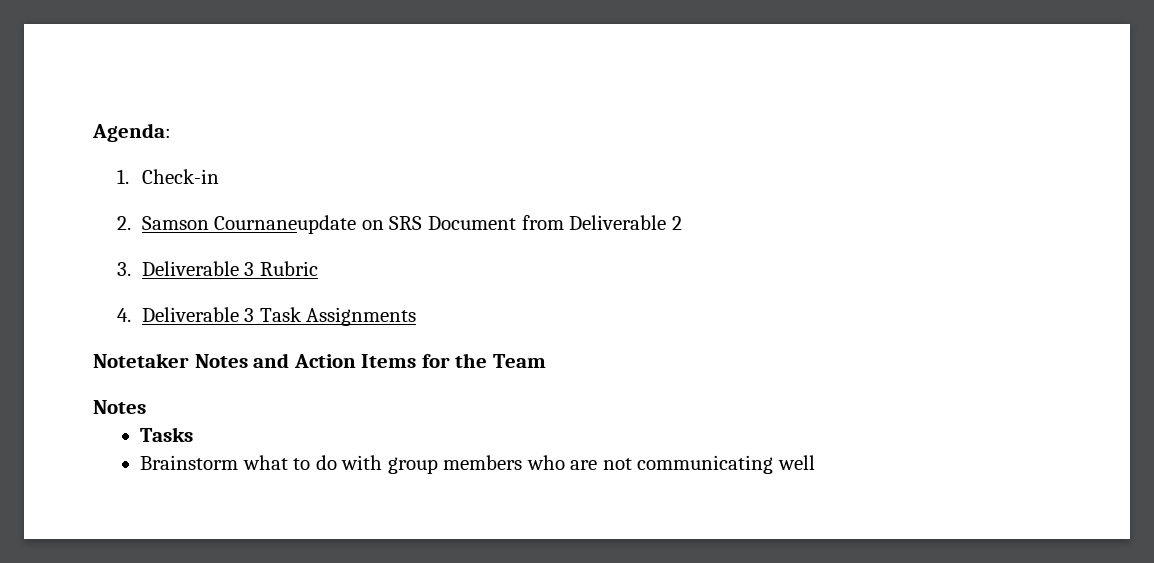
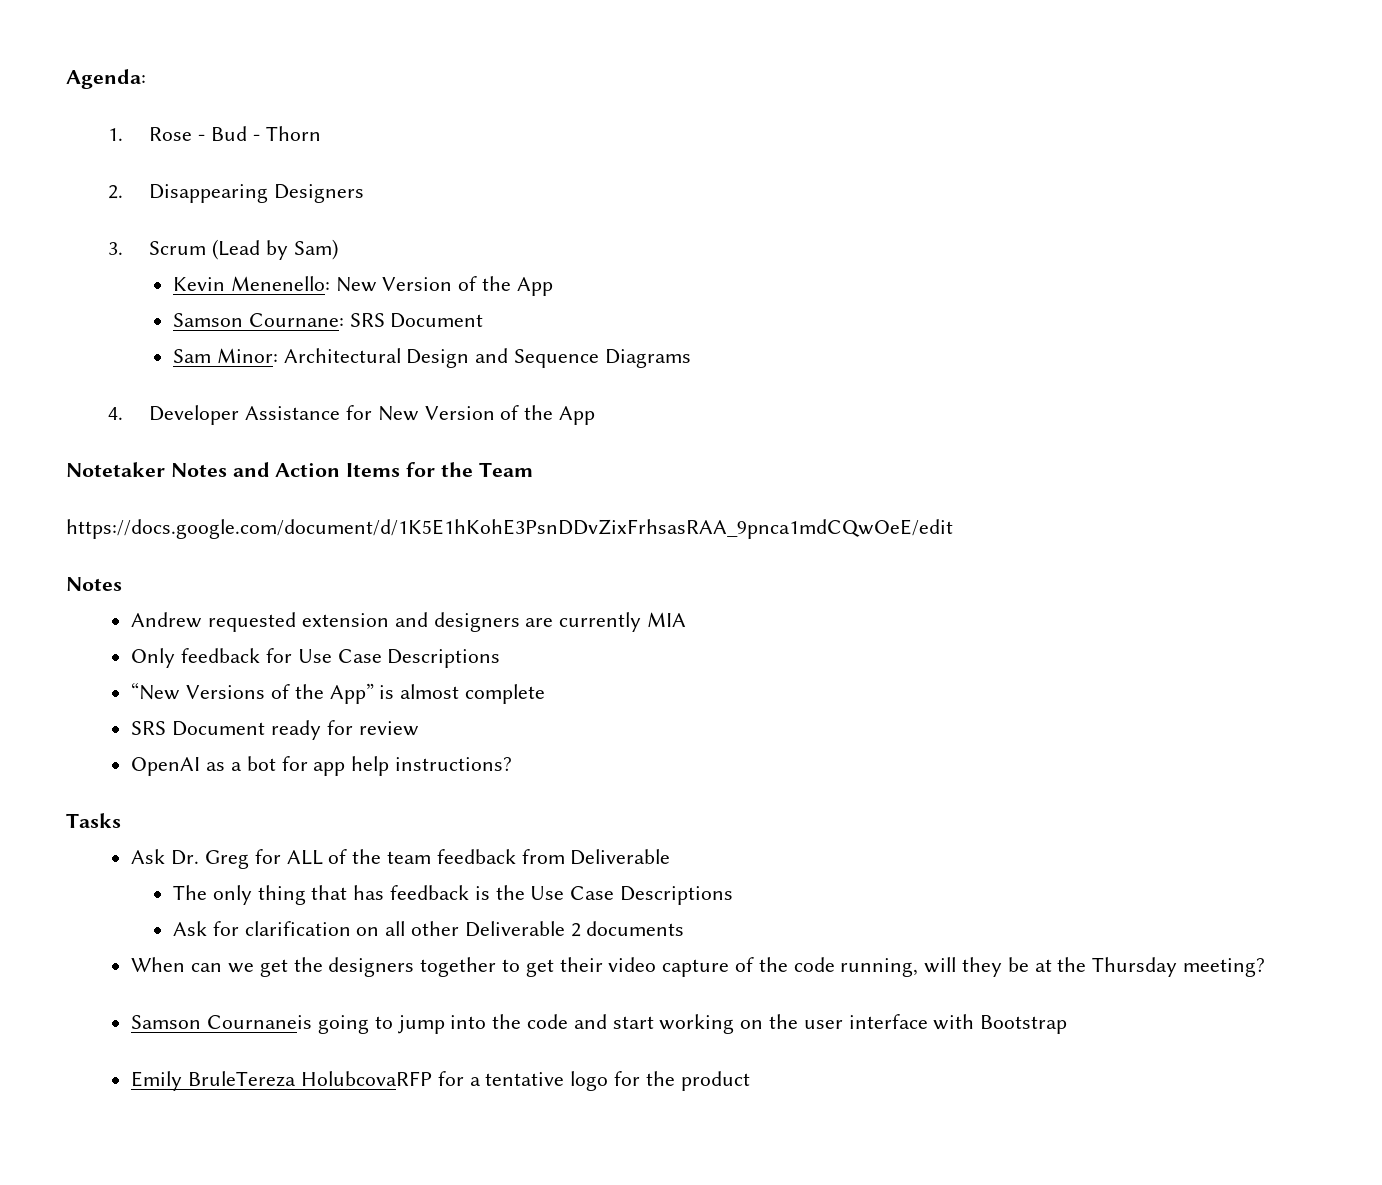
[141,169,219,184] [117,215,682,234] [117,261,318,276] [117,307,417,326] Check-in // 2. Samson Cournaneupdate on SRS Document from Deliverable 2 // 3. Deliverable 3 Rubric // 4. Deliverable 3 Task Assignments -> [149,126,321,141] [107,184,365,203] [107,239,338,260] [173,276,553,296] [173,313,484,328] [173,348,691,368] [107,405,596,425] Rose - Bud - Thorn // 2. Disappearing Designers // 3. Scrum (Lead by Sam) // Kevin Menenello: New Version of the App // Samson Cournane: SRS Document // Sam Minor: Architectural Design and Sequence Diagrams // 4. Developer Assistance for New Version of the App
(546, 361) none -> [66,519,953,539] // https://docs.google.com/document/d/1K5E1hKohE3PsnDDvZixFrhsasRAA_9pnca1mdCQwOeE/edit
[139,427,193,442] [139,455,815,474] Tasks // Brainstorm what to do with group members who are not communicating well -> [131,612,686,632] [131,648,501,668] [131,682,545,704] [131,720,419,740] [131,756,512,776] [66,813,121,828] [131,849,671,869] [173,885,734,905] [173,921,685,937] [131,957,1266,977] [131,1014,1068,1034] [131,1071,750,1091] Andrew requested extension and designers are currently MIA // Only feedback for Use Case Descriptions // “New Versions of the App” is almost complete // SRS Document ready for review // OpenAI as a bot for app help instructions? // Tasks // Ask Dr. Greg for ALL of the team feedback from Deliverable // The only thing that has feedback is the Use Case Descriptions // Ask for clarification on all other Deliverable 2 documents // When can we get the designers together to get their video capture of the code running, will they be at the Thursday meeting? // Samson Cournaneis going to jump into the code and start working on the user interface with Bootstrap // Emily BruleTereza HolubcovaRFP for a tentative logo for the product

